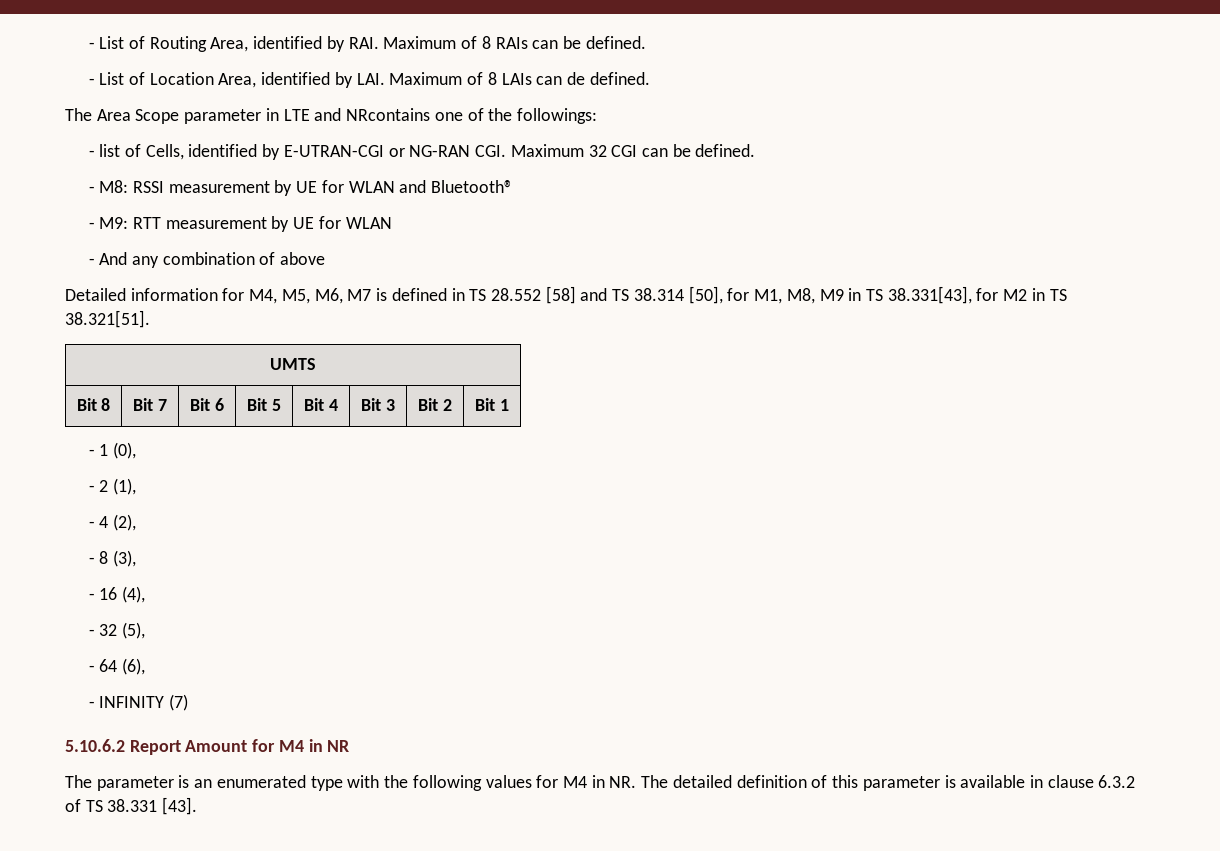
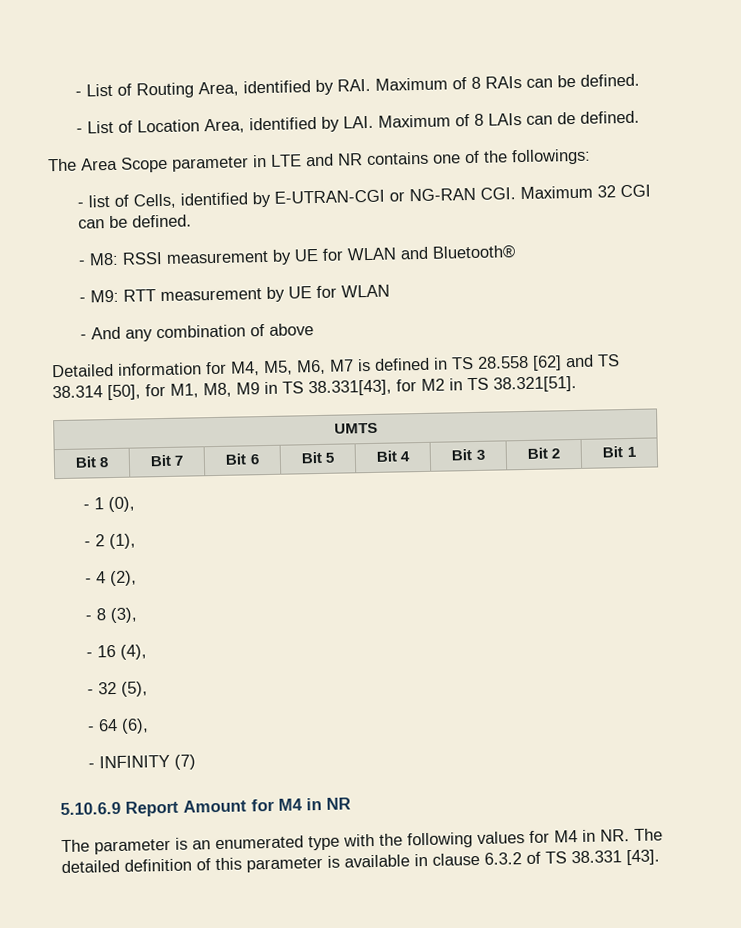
[346,108,431,121] NRcontains -> [337,151,429,166] NR contains
[490,286,576,304] 28.552 [58] -> [477,355,562,371] 28.558 [62]
[65,739,125,752] 5.10.6.2 -> [60,801,121,816] 5.10.6.9

